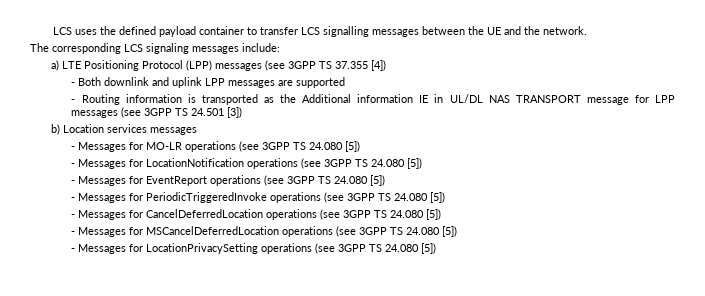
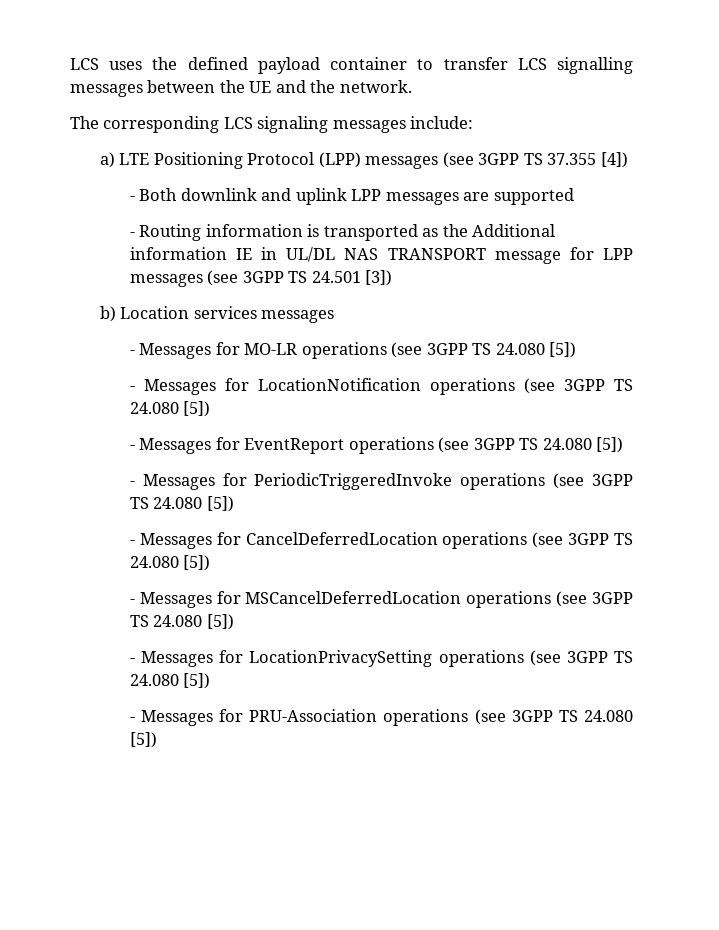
(437, 248) none -> [129,709,634,726] [129,732,157,748] // - Messages for PRU-Association operations (see 3GPP TS 24.080 [5])

